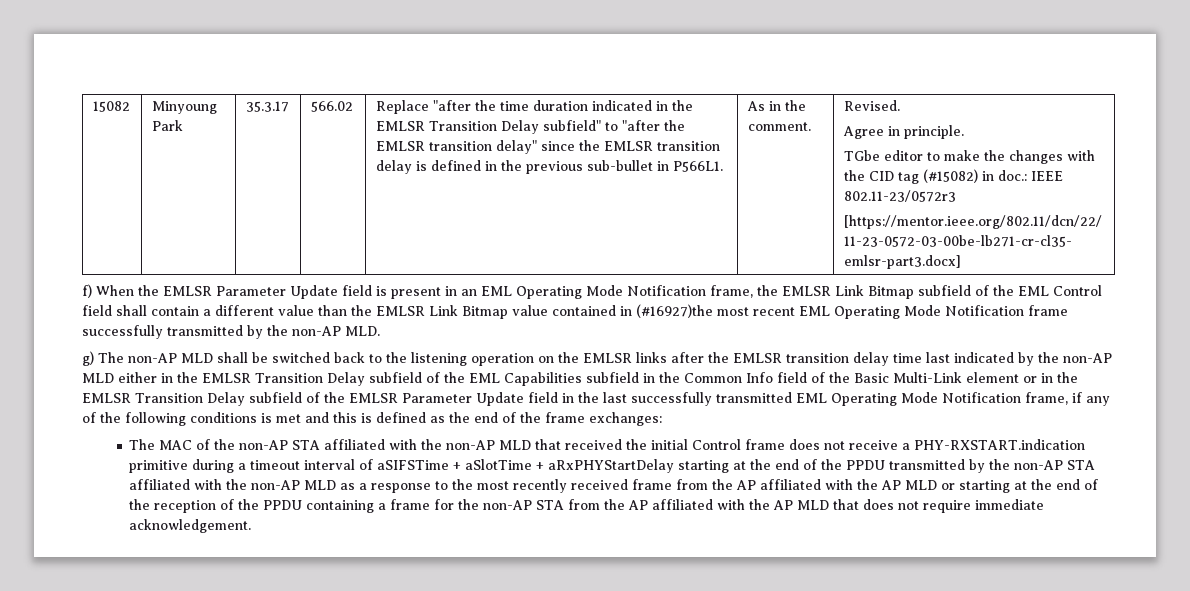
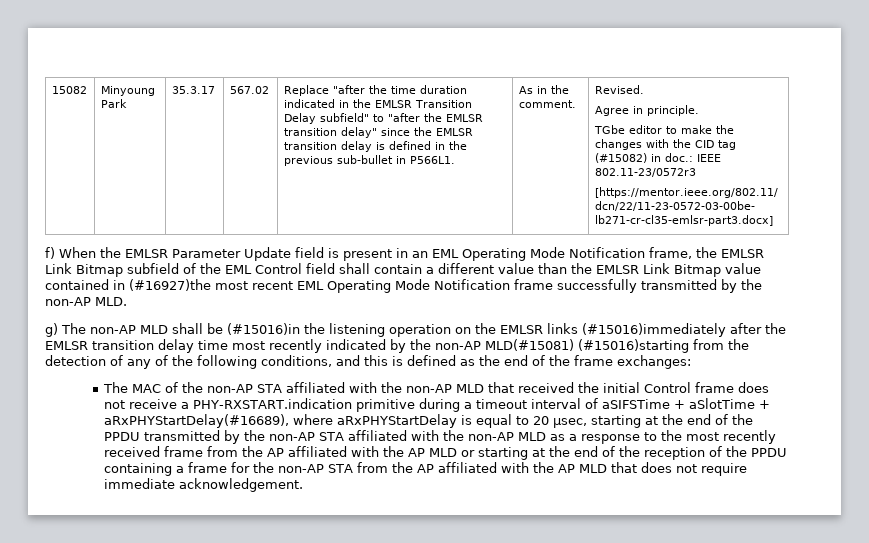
[310,101,353,112] 566.02 -> [229,86,269,94] 567.02
[272,352,382,363] switched back to -> [227,323,300,335] (#15016)in
(667, 357) none -> [582,323,726,337] (#15016)immediately
[926,352,950,363] last -> [232,339,322,353] most recently
[82,372,1078,386] [82,392,1082,406] MLD either in the EMLSR Transition Delay subfield of the EML Capabilities subfield in the Common Info field of the Basic Multi-Link element or in the EMLSR Transition Delay subfield of the EMLSR Parameter Update field in the last successfully transmitted EML Operating Mode Notification frame, if -> [485,339,749,353] [45,355,123,366] MLD(#15081) (#15016)starting from the detection of
[190,412,301,423] conditions is met -> [261,355,332,367] conditions,
[548,459,675,473] aRxPHYStartDelay -> [104,414,588,428] aRxPHYStartDelay(#16689), where aRxPHYStartDelay is equal to 20 µsec,

